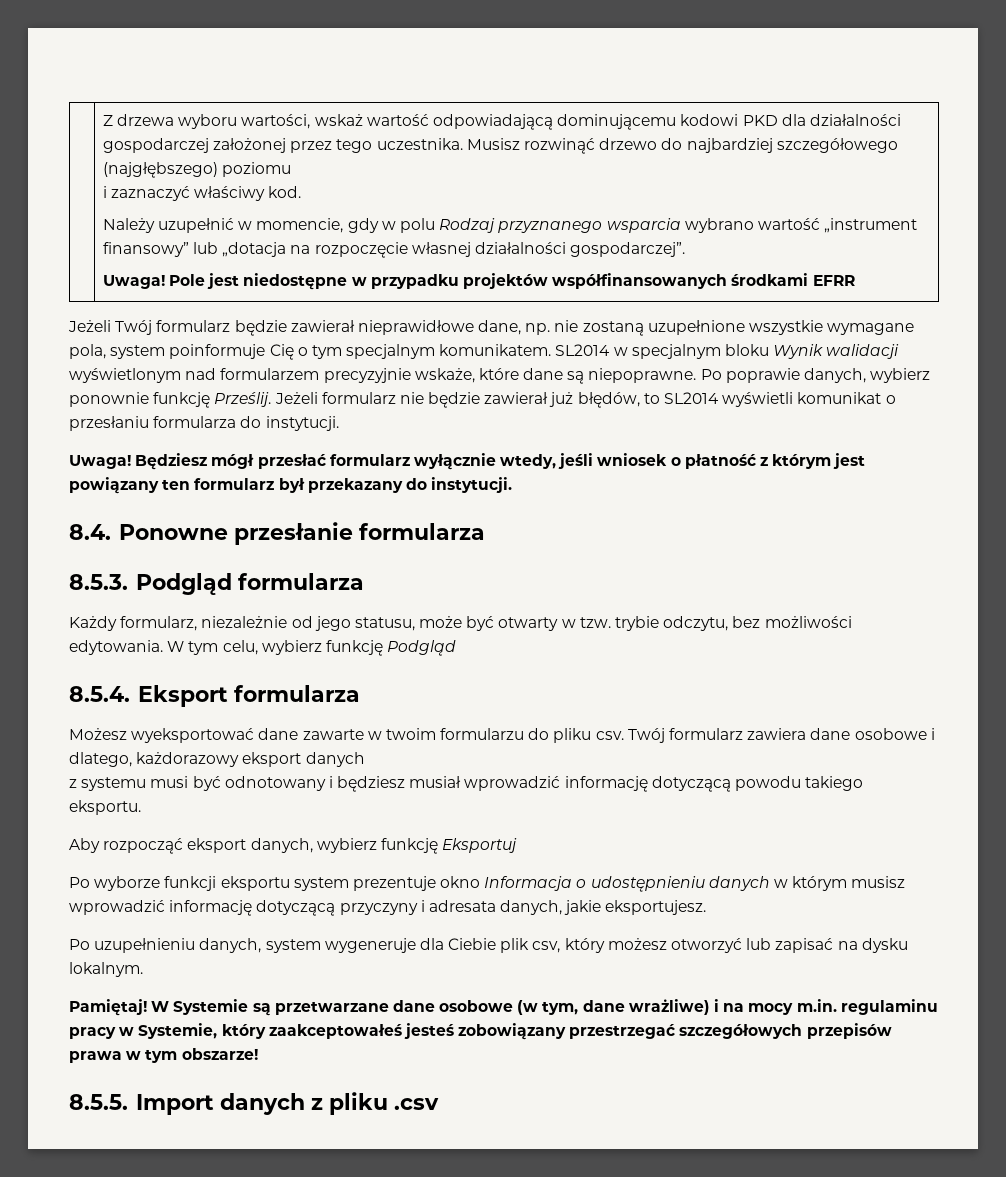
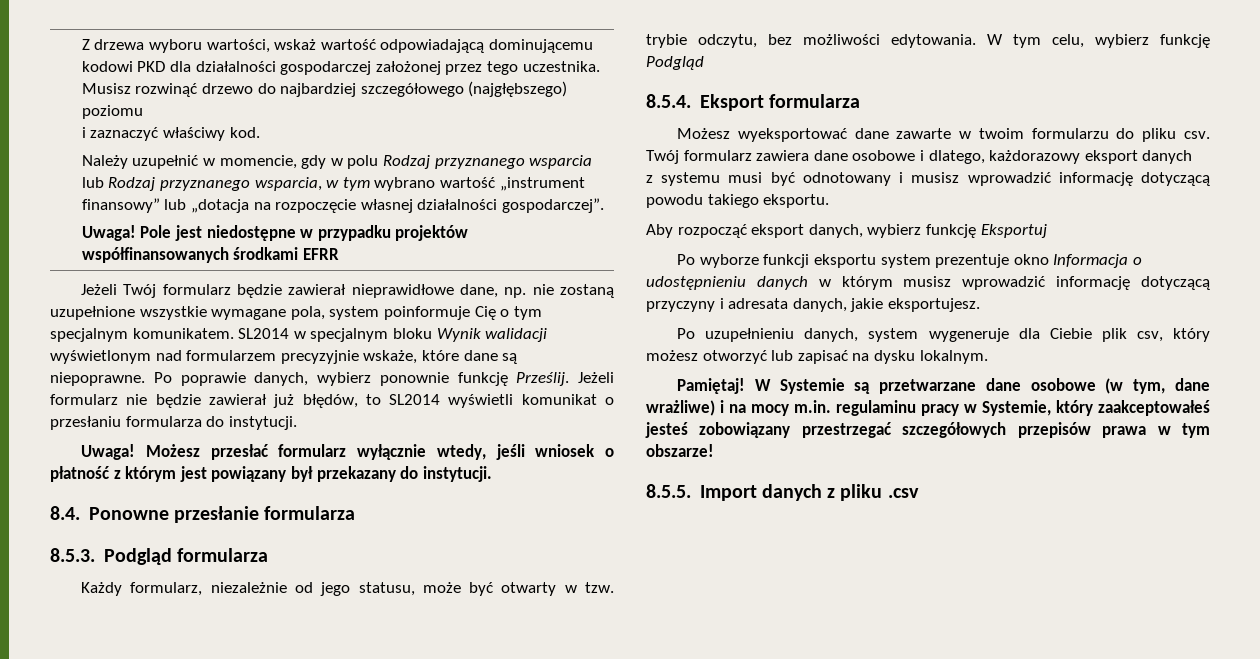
(681, 225) none -> [81,177,370,191] lub Rodzaj przyznanego wsparcia, w tym
[135,453,255,470] Będziesz mógł -> [145,444,200,457] Możesz
[162,478,275,490] ten formularz -> (287, 474) none
[337,776,462,792] będziesz musiał -> [911,172,960,183] musisz

